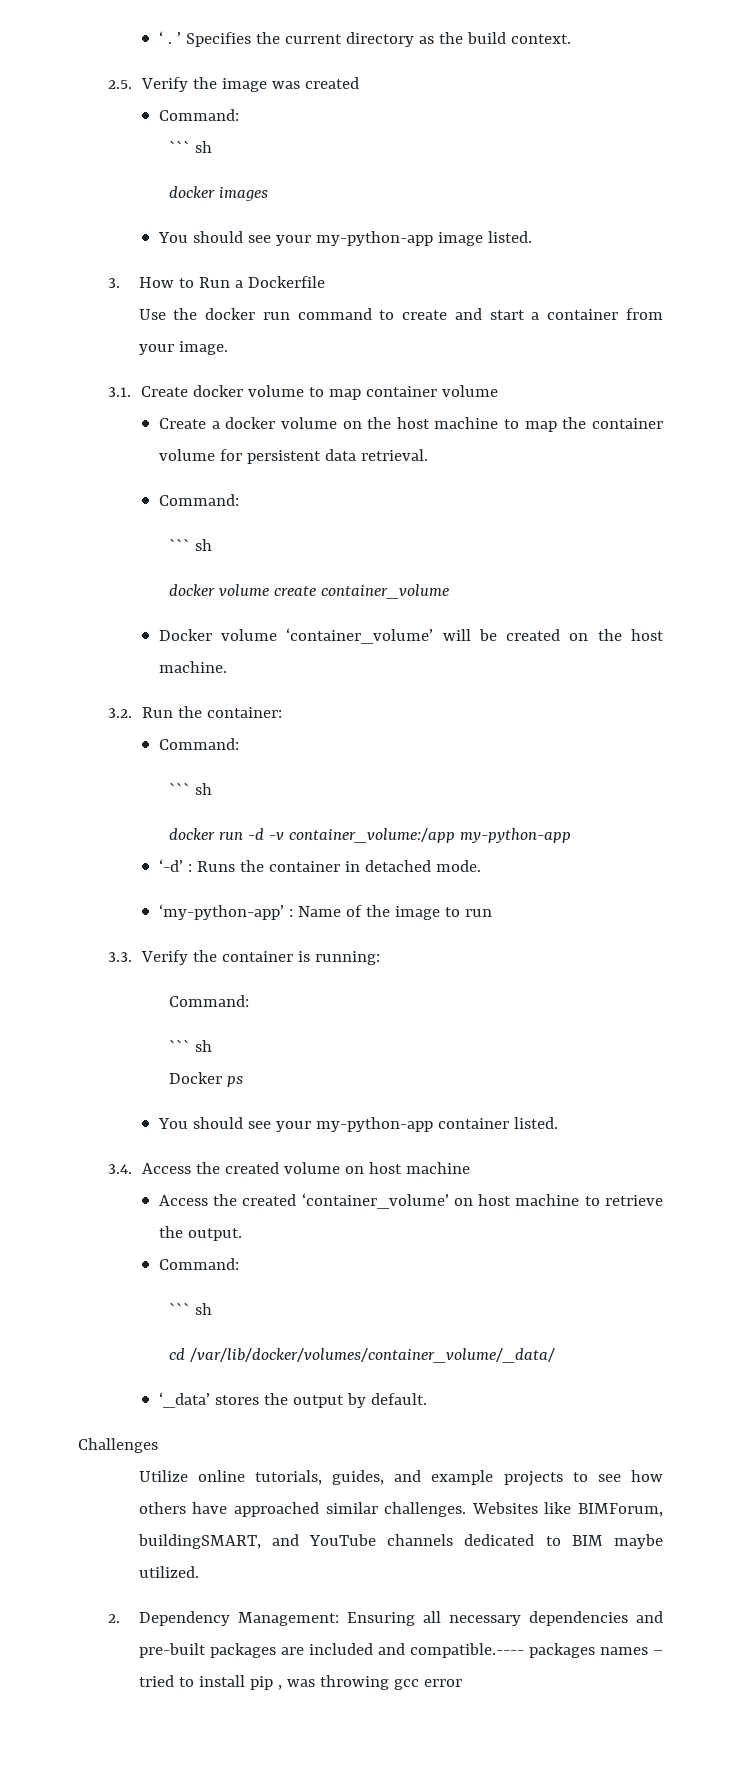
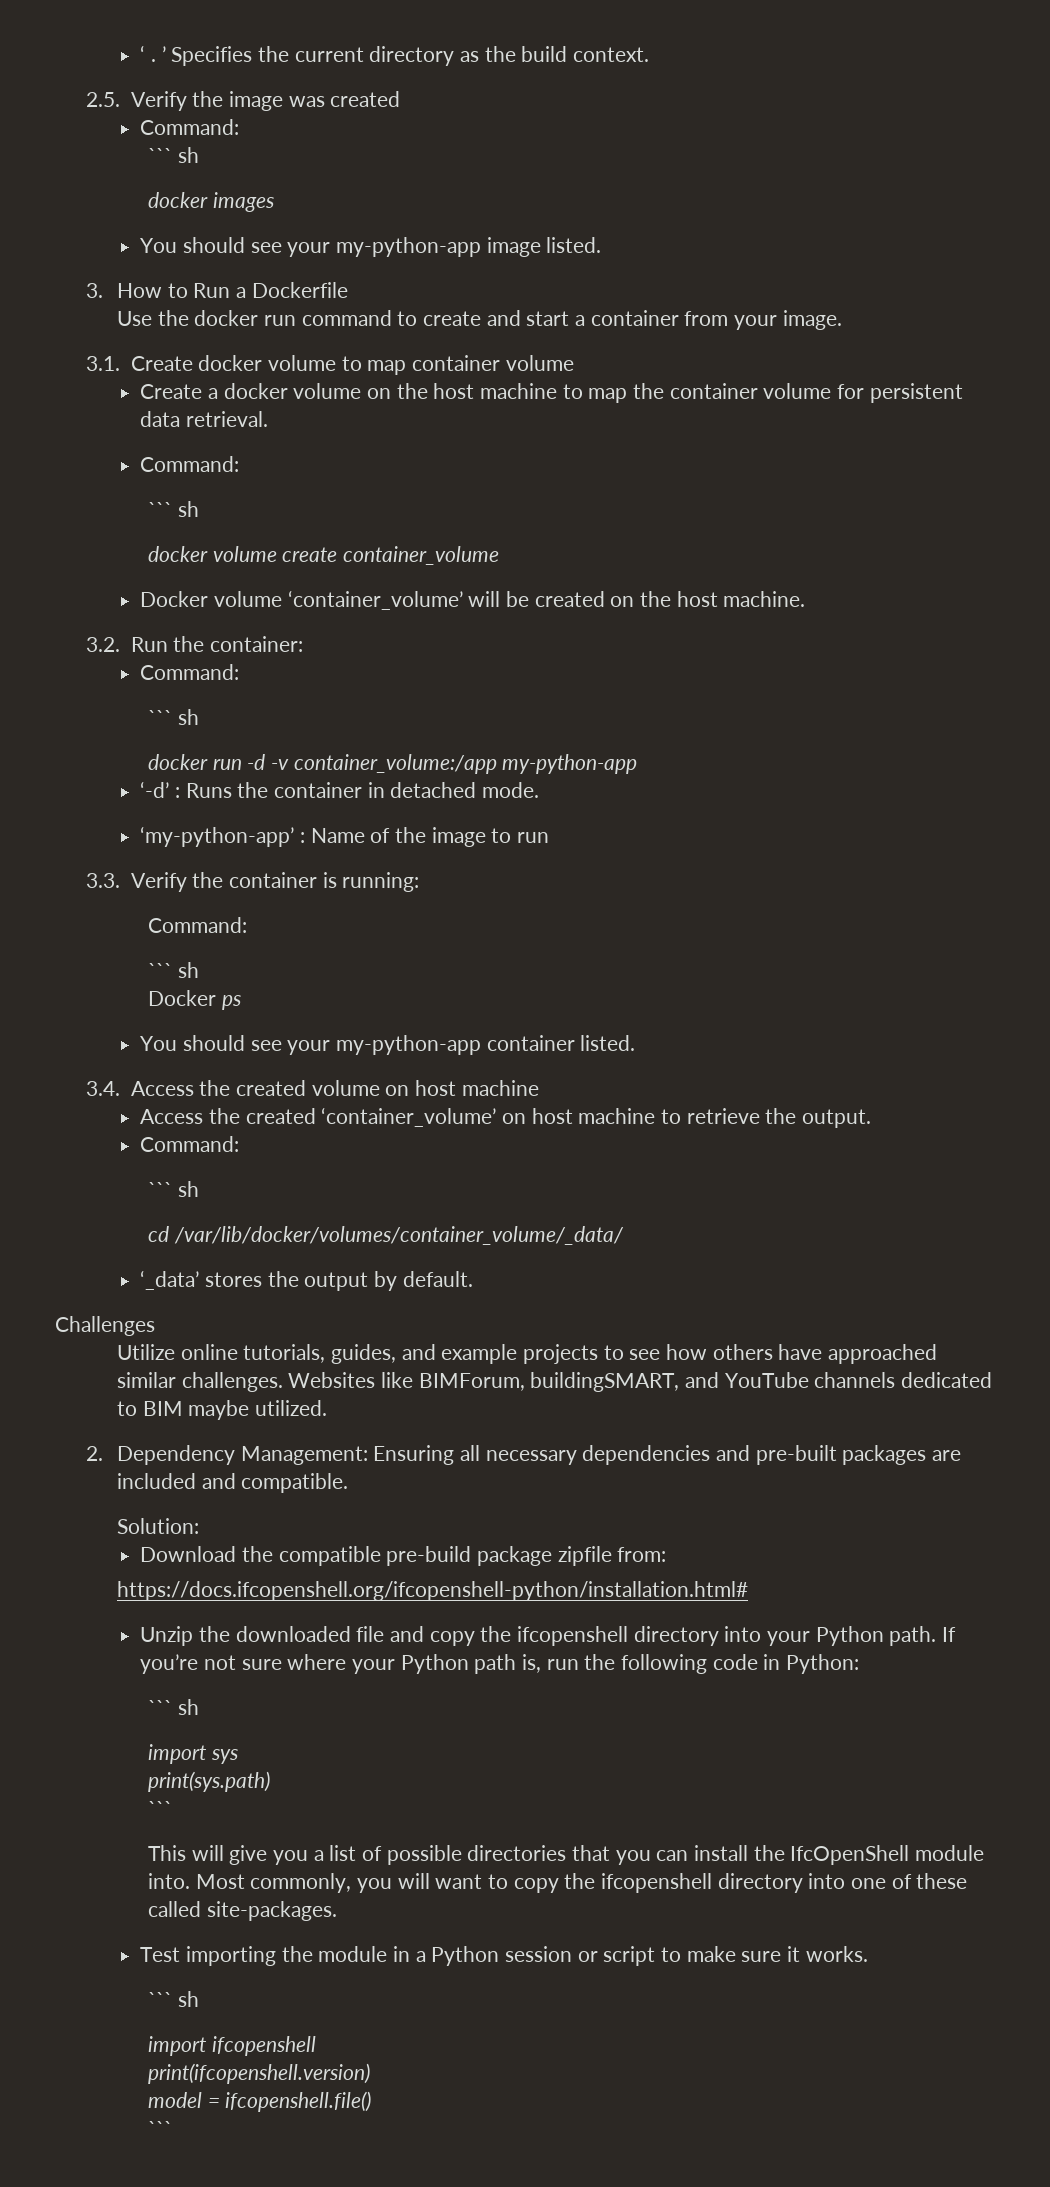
[409,1643,663,1658] [138,1675,462,1690] compatible.---- packages names – tried to install pip , was throwing gcc error -> [241,1473,349,1493] [117,1518,200,1534] [140,1546,667,1566] [117,1581,749,1601] [140,1626,956,1646] [140,1654,859,1674] [148,1699,199,1715] [148,1744,238,1764] [148,1771,271,1792] [148,1801,173,1816] [148,1845,985,1865] [148,1873,968,1893] [148,1901,337,1921] [140,1946,868,1966] [148,1991,199,2007] [148,2036,316,2056] [148,2063,371,2084] [148,2091,372,2112] [148,2121,173,2136] compatible. // Solution: // Download the compatible pre-build package zipfile from: // https://docs.ifcopenshell.org/ifcopenshell-python/installation.html# // Unzip the downloaded file and copy the ifcopenshell directory into your Python path. If you’re not sure where your Python path is, run the following code in Python: // ``` sh // import sys // print(sys.path) // ``` // This will give you a list of possible directories that you can install the IfcOpenShell module into. Most commonly, you will want to copy the ifcopenshell directory into one of these called site-packages. // Test importing the module in a Python session or script to make sure it works. // ``` sh // import ifcopenshell // print(ifcopenshell.version) // model = ifcopenshell.file() // ```

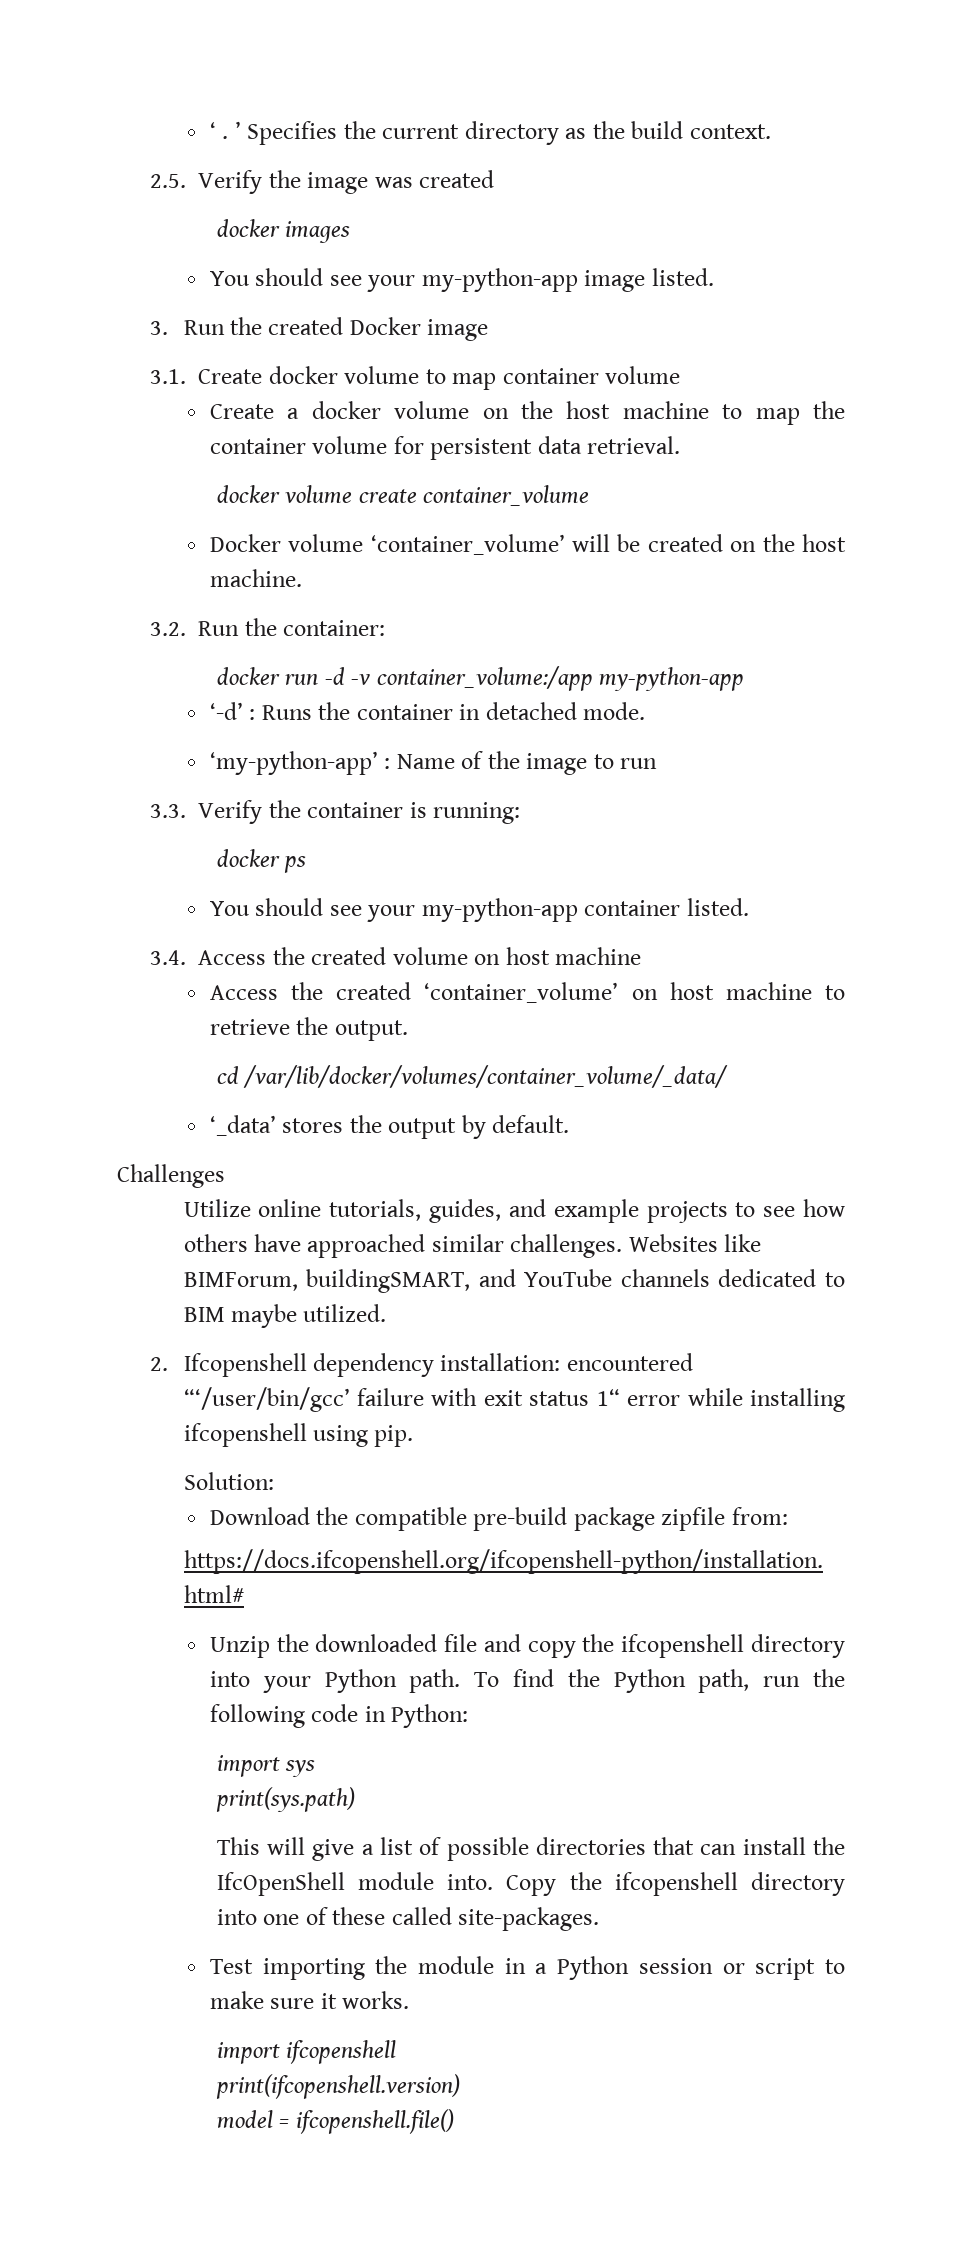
[140,119,240,135] [148,147,199,163] // Command: // ``` sh -> (495, 179) none
[117,282,348,298] [117,310,842,330] How to Run a Dockerfile // Use the docker run command to create and start a container from your image. -> [183,317,489,341] Run the created Docker image
[140,456,240,472] [148,501,199,517] // Command: // ``` sh -> (681, 445) none
[140,664,240,680] [148,709,199,725] // Command: // ``` sh -> (386, 628) none
[148,917,248,933] [148,962,199,978] [148,990,217,1006] Command: // ``` sh // Docker -> [216,849,280,867] docker
[140,1136,240,1152] [148,1181,199,1197] // Command: // ``` sh -> (408, 1030) none
[117,1445,962,1465] [117,1473,349,1493] Dependency Management: Ensuring all necessary dependencies and pre-built packages are included and compatible. -> [183,1353,693,1377] [183,1387,845,1412] [183,1423,414,1447] Ifcopenshell dependency installation: encountered “‘/user/bin/gcc’ failure with exit status 1“ error while installing ifcopenshell using pip.
[941,1627,956,1642] [140,1654,541,1674] If you’re not sure where your Python path is, -> [474,1669,750,1693] To find the Python path,
[148,1699,199,1715] // ``` sh -> (469, 1716) none
[148,1801,173,1816] // ``` -> (355, 1799) none
[273,1850,309,1865] you -> (355, 1850) none
[615,1850,651,1865] you -> (695, 1846) none
[195,1873,559,1893] Most commonly, you will want to copy -> [506,1875,557,1896] Copy
[148,1991,199,2007] // ``` sh -> (410, 2000) none
[148,2121,173,2136] // ``` -> (454, 2121) none

